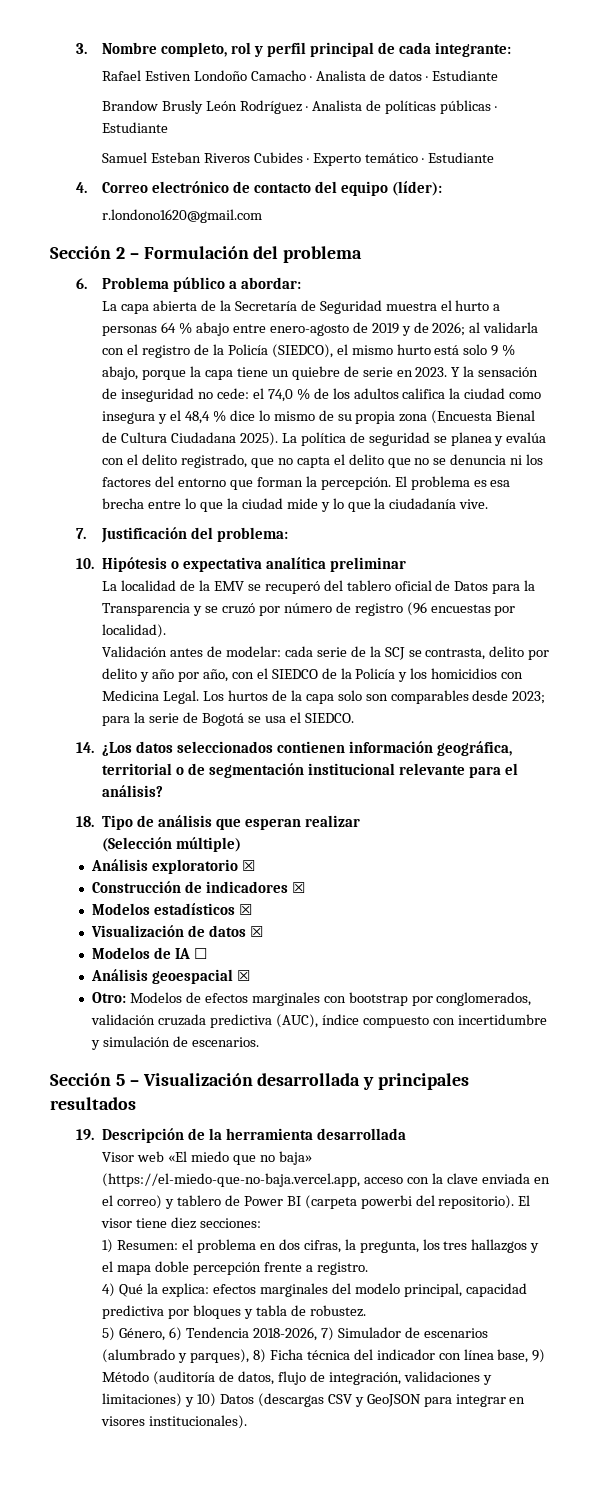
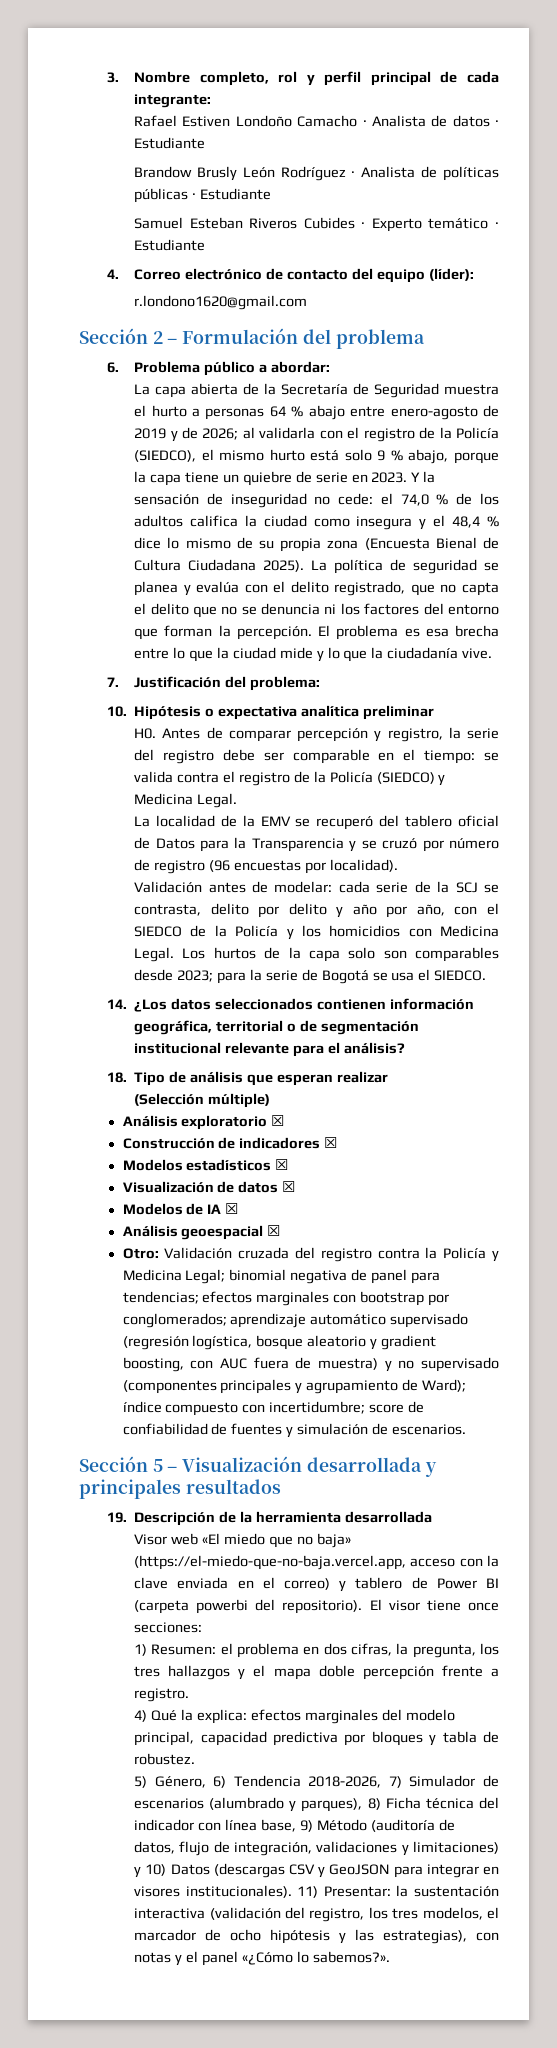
(406, 564) none -> [134,727,500,742] [134,749,500,764] [134,771,446,786] [134,793,238,808] // H0. Antes de comparar percepción y registro, la serie del registro debe ser comparable en el tiempo: se valida contra el registro de la Policía (SIEDCO) y Medicina Legal.
[193,948,207,959] ☐ -> [225,1203,239,1214] ☒
[130,992,201,1003] Modelos de -> [164,1247,499,1262] [122,1269,440,1284] [122,1291,199,1304] Validación cruzada del registro contra la Policía y Medicina Legal; binomial negativa de panel para tendencias;
[436,992,532,1006] [91,1014,547,1028] conglomerados, validación cruzada predictiva (AUC), índice compuesto con incertidumbre -> [122,1313,469,1328] [122,1335,437,1350] [122,1357,499,1372] [122,1379,467,1394] [122,1401,425,1416] [122,1423,283,1435] conglomerados; aprendizaje automático supervisado (regresión logística, bosque aleatorio y gradient boosting, con AUC fuera de muestra) y no supervisado (componentes principales y agrupamiento de Ward); índice compuesto con incertidumbre; score de confiabilidad de fuentes
[171,1217,197,1229] diez -> [467,1602,499,1611] once
(248, 1422) none -> [297,1885,499,1898] [134,1907,499,1922] [134,1929,500,1944] [134,1951,390,1966] 11) Presentar: la sustentación interactiva (validación del registro, los tres modelos, el marcador de ocho hipótesis y las estrategias), con notas y el panel «¿Cómo lo sabemos?».

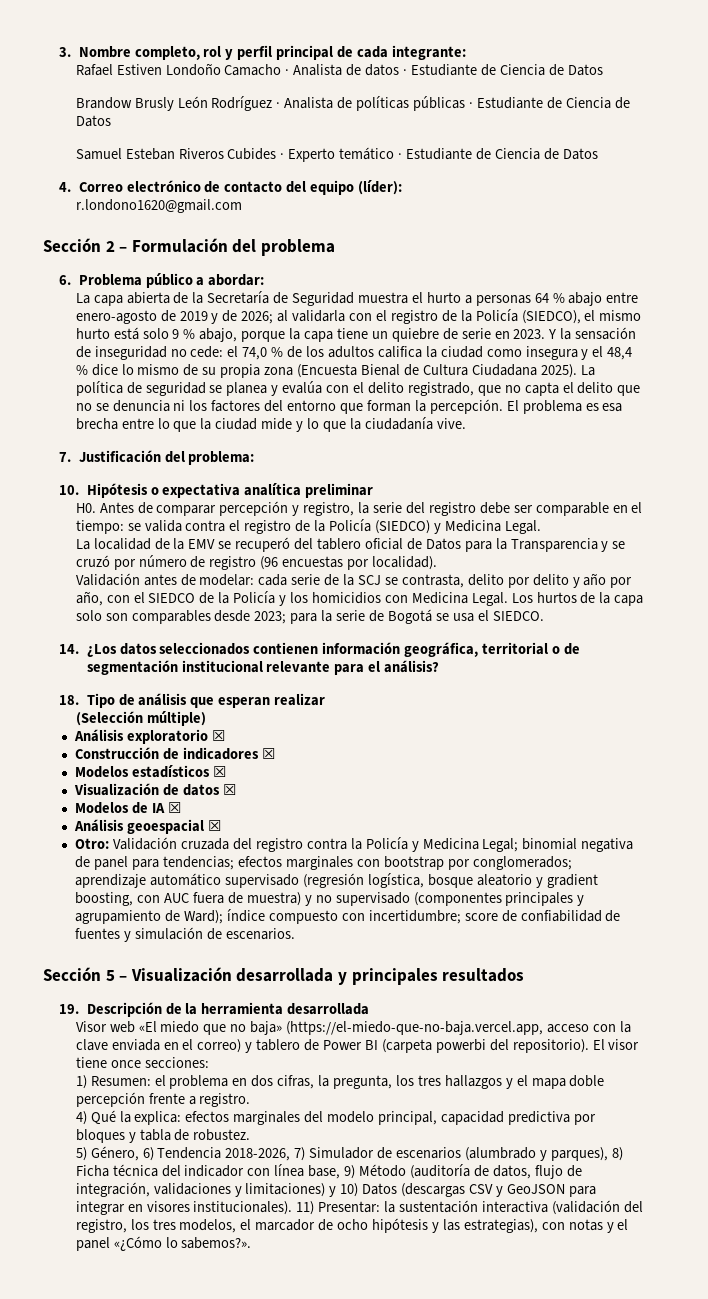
(206, 143) none -> [480,64,603,76] de Ciencia de Datos
(271, 194) none -> [546,97,630,109] [75,115,111,127] de Ciencia de Datos
(206, 245) none -> [475,148,598,160] de Ciencia de Datos

